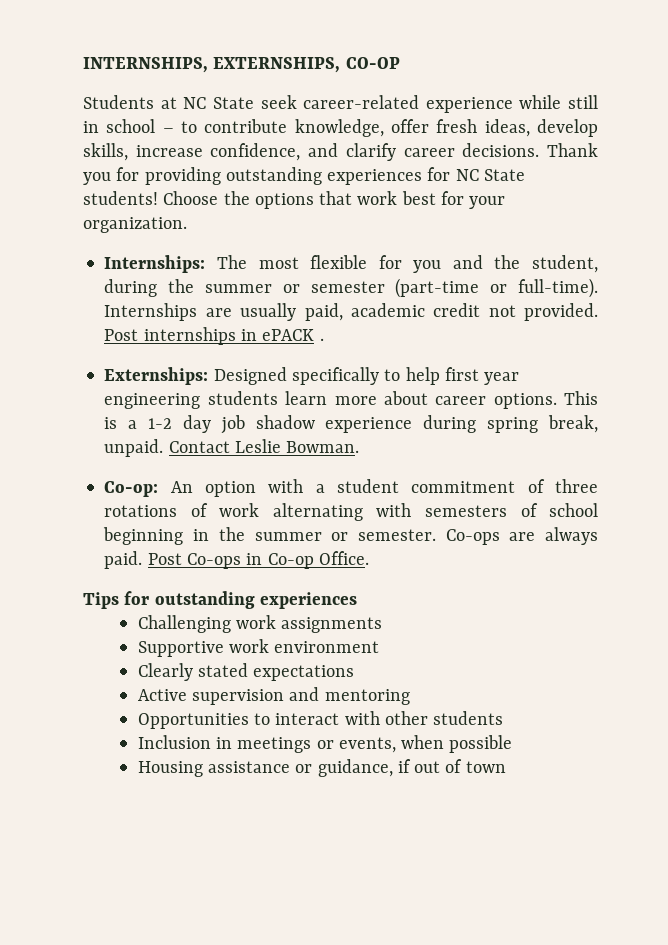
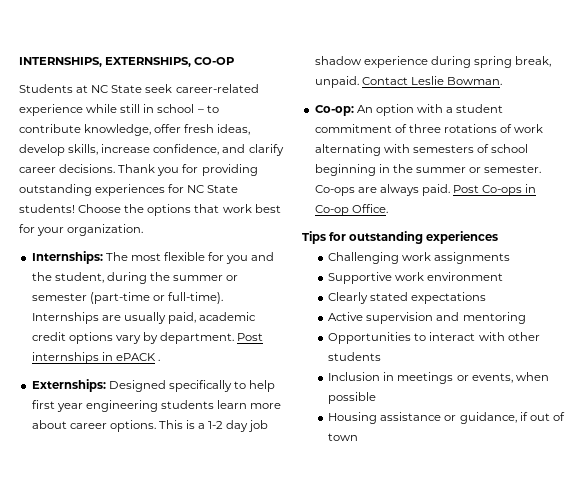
[488,303,598,321] not provided. -> [68,332,235,344] options vary by department.

